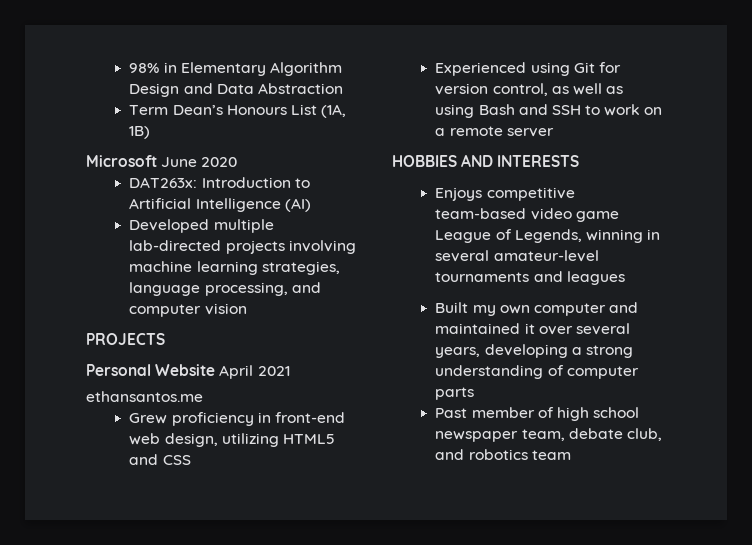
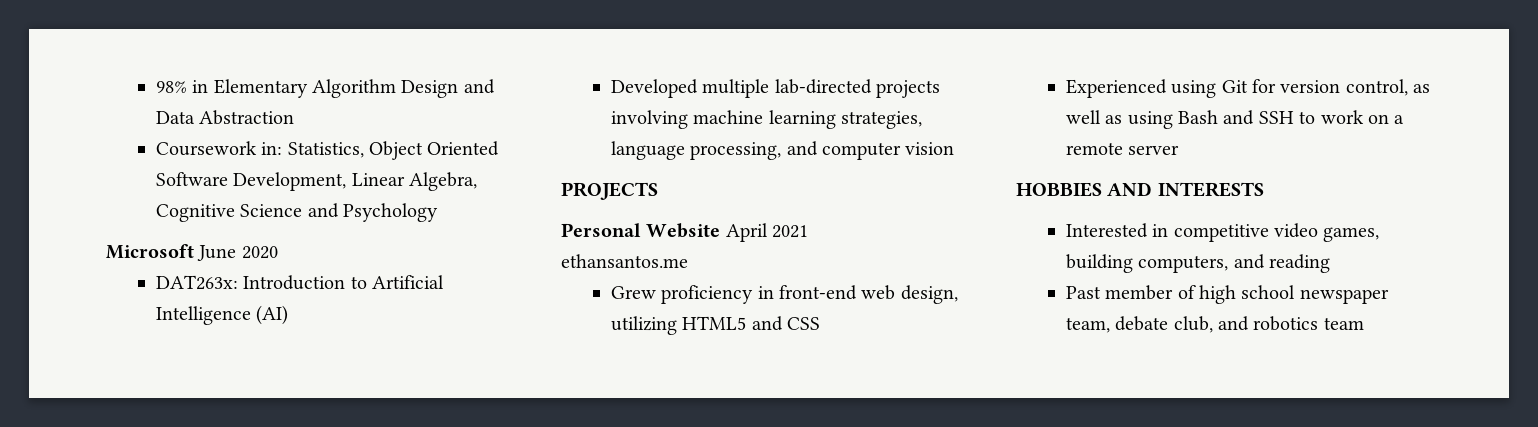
[129,104,347,118] [129,126,151,139] Term Dean’s Honours List (1A, 1B) -> [155,141,500,160] [155,172,477,191] [155,203,438,222] Coursework in: Statistics, Object Oriented Software Development, Linear Algebra, Cognitive Science and Psychology
[435,187,575,201] [435,208,619,222] [435,229,661,243] [435,250,599,262] [435,271,625,285] [435,302,639,316] [435,323,630,335] [435,344,633,358] [435,365,639,379] [435,387,475,400] Enjoys competitive team-based video game League of Legends, winning in several amateur-level tournaments and leagues // Built my own computer and maintained it over several years, developing a strong understanding of computer parts -> [1065,223,1380,242] [1065,254,1330,273] Interested in competitive video games, building computers, and reading

